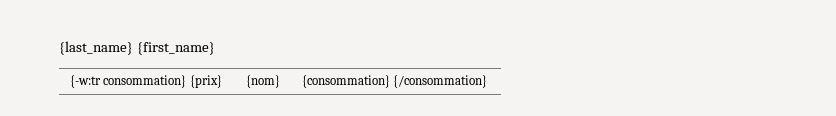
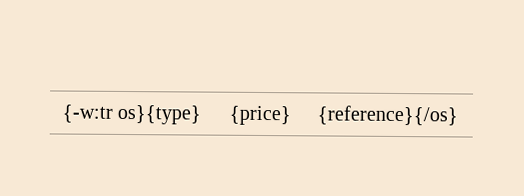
[59,41,215,55] [69,75,222,88] [245,75,280,88] [301,75,488,88] {last_name} {first_name} // {-w:tr consommation} {prix} | {nom} | {consommation} {/consommation} -> [62,104,202,125] [229,105,292,126] [317,105,459,126] {-w:tr os}{type} | {price} | {reference}{/os}

